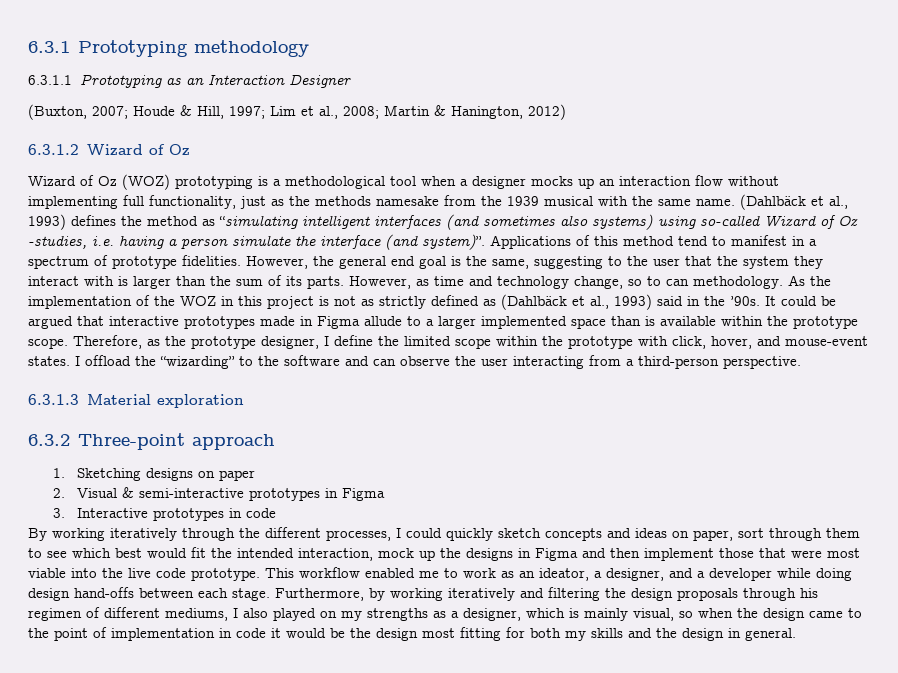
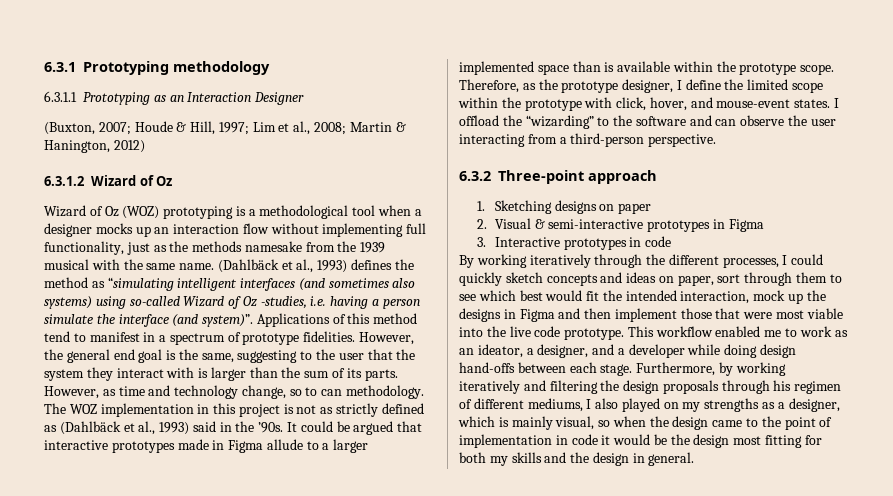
[788,275,831,286] [28,295,216,309] As the implementation of the WOZ -> [44,403,194,417] The WOZ implementation
[28,394,244,408] // 6.3.1.3 Material exploration -> (717, 140) none

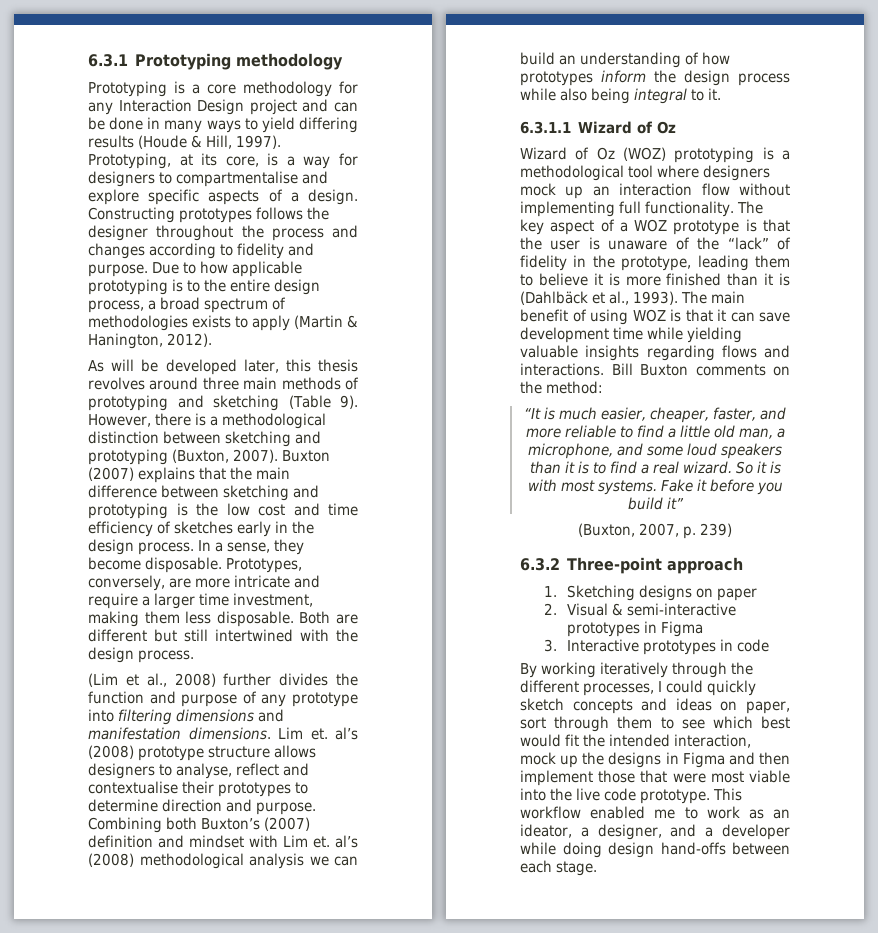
[44,91,305,105] [44,121,406,135] [44,140,145,153] [44,176,84,186] 6.3.1.1 Prototyping as an Interaction Designer // (Buxton, 2007; Houde & Hill, 1997; Lim et al., 2008; Martin & Hanington, 2012) // 6.3.1.2 -> [88,81,358,97] [88,99,358,115] [88,117,358,133] [88,135,281,149] [88,153,359,169] [88,171,328,187] [88,189,358,205] [88,207,329,223] [88,225,358,241] [88,243,314,259] [88,261,302,277] [88,279,320,295] [88,297,286,313] [88,315,358,331] [88,333,212,349] [88,359,358,375] [88,377,359,390] [88,395,358,411] [88,413,326,429] [88,431,321,447] [88,449,330,465] [88,467,290,483] [88,485,319,501] [88,503,358,519] [88,521,314,537] [88,539,304,555] [88,557,302,573] [88,575,320,591] [88,593,313,609] [88,611,358,627] [88,629,358,642] [88,647,194,663] [88,673,358,687] [88,691,358,707] [88,709,284,725] [88,727,358,740] [88,745,316,761] [88,763,309,779] [88,781,308,797] [88,799,316,815] [88,817,310,833] [88,835,358,848] [88,853,358,869] [520,52,730,68] [520,70,790,86] [520,88,721,104] [520,121,571,134] Prototyping is a core methodology for any Interaction Design project and can be done in many ways to yield differing results (Houde & Hill, 1997). Prototyping, at its core, is a way for designers to compartmentalise and explore specific aspects of a design. Constructing prototypes follows the designer throughout the process and changes according to fidelity and purpose. Due to how applicable prototyping is to the entire design process, a broad spectrum of methodologies exists to apply (Martin & Hanington, 2012). // As will be developed later, this thesis revolves around three main methods of prototyping and sketching (Table 9). However, there is a methodological distinction between sketching and prototyping (Buxton, 2007). Buxton (2007) explains that the main difference between sketching and prototyping is the low cost and time efficiency of sketches early in the design process. In a sense, they become disposable. Prototypes, conversely, are more intricate and require a larger time investment, making them less disposable. Both are different but still intertwined with the design process. // (Lim et al., 2008) further divides the function and purpose of any prototype into filtering dimensions and manifestation dimensions. Lim et. al’s (2008) prototype structure allows designers to analyse, reflect and contextualise their prototypes to determine direction and purpose. Combining both Buxton’s (2007) definition and mindset with Lim et. al’s (2008) methodological analysis we can build an understanding of how prototypes inform the design process while also being integral to it. // 6.3.1.1
[378,205,422,216] [44,223,133,237] when a designer mocks -> [657,165,770,181] [520,183,556,196] where designers mock
[44,241,386,255] [44,259,414,273] [44,277,416,291] [44,296,420,309] [44,313,418,327] [44,331,415,345] [44,349,416,363] [44,367,398,381] [44,385,425,399] [44,403,424,417] [44,421,423,435] [44,439,369,453] [459,61,835,75] [459,79,824,93] [458,97,840,111] [459,115,836,129] [459,133,717,147] functionality, just as the methods namesake from the 1939 musical with the same name. (Dahlbäck et al., 1993) defines the method as “simulating intelligent interfaces (and sometimes also systems) using so-called Wizard of Oz -studies, i.e. having a person simulate the interface (and system)”. Applications of this method tend to manifest in a spectrum of prototype fidelities. However, the general end goal is the same, suggesting to the user that the system they interact with is larger than the sum of its parts. However, as time and technology change, so to can methodology. The WOZ implementation in this project is not as strictly defined as (Dahlbäck et al., 1993) said in the ’90s. It could be argued that interactive prototypes made in Figma allude to a larger implemented space than is available within the prototype scope. Therefore, as the prototype designer, I define the limited scope within the prototype with click, hover, and mouse-event states. I offload the “wizarding” to the software and can observe the user interacting from a third-person perspective. -> [645,201,763,217] [520,219,790,235] [520,237,791,250] [520,255,790,271] [520,273,790,286] [520,291,745,305] [520,309,790,325] [520,327,742,343] [520,345,790,361] [520,363,790,376] [520,381,603,394] [524,407,786,423] [525,425,785,439] [528,443,782,459] [529,461,781,474] [527,479,783,495] [627,497,684,510] [578,523,732,539] functionality. The key aspect of a WOZ prototype is that the user is unaware of the “lack” of fidelity in the prototype, leading them to believe it is more finished than it is (Dahlbäck et al., 1993). The main benefit of using WOZ is that it can save development time while yielding valuable insights regarding flows and interactions. Bill Buxton comments on the method: // “It is much easier, cheaper, faster, and more reliable to find a little old man, a microphone, and some loud speakers than it is to find a real wizard. So it is with most systems. Fake it before you build it” // (Buxton, 2007, p. 239)
[636,362,786,376] [459,380,842,394] [459,398,840,412] [458,416,833,430] [459,434,822,448] [459,452,695,466] Furthermore, by working iteratively and filtering the design proposals through his regimen of different mediums, I also played on my strengths as a designer, which is mainly visual, so when the design came to the point of implementation in code it would be the design most fitting for both my skills and the design in general. -> (597, 868) none

